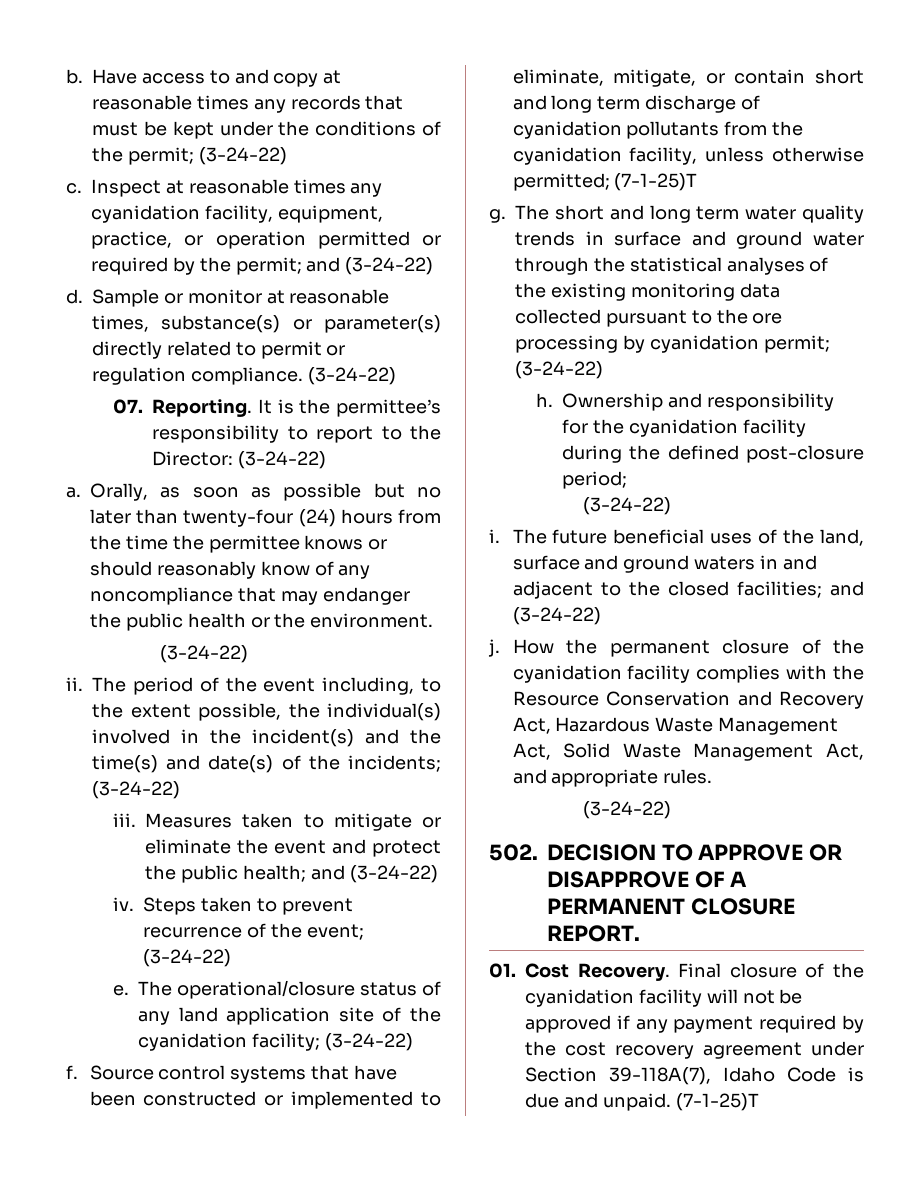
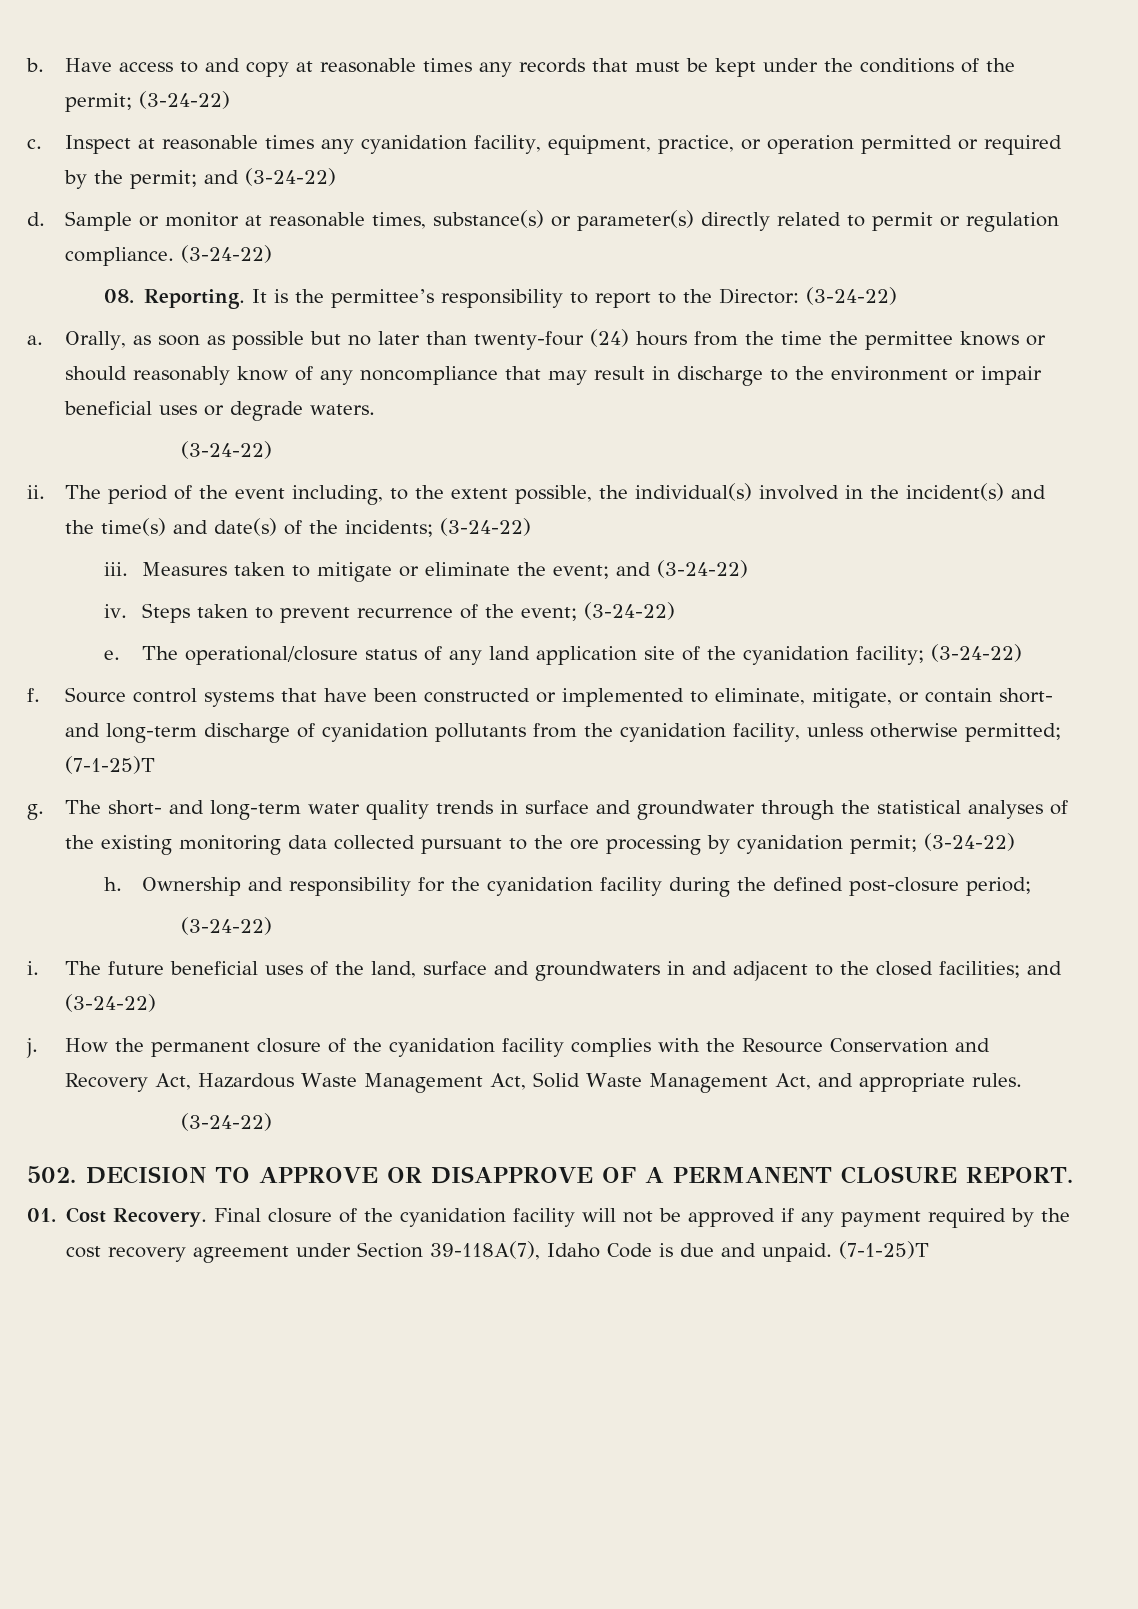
[113,399,144,414] 07. -> [103,289,134,303] 08.
[322,587,410,605] [90,613,434,631] endanger the public health or the environment. -> [594,366,1043,386] [64,401,376,421] result in discharge to the environment or impair beneficial uses or degrade waters.
[274,839,442,857] [145,865,306,883] event and protect the public health; -> [553,565,610,579] event;
[815,69,864,84] [512,95,641,113] short and long term -> [999,688,1054,703] [65,723,198,743] short- and long-term
[554,205,740,223] short and long term -> [108,800,302,820] short- and long-term
[736,231,864,249] ground water -> [637,800,756,820] groundwater
[623,555,756,573] ground waters -> [535,961,661,981] groundwaters

